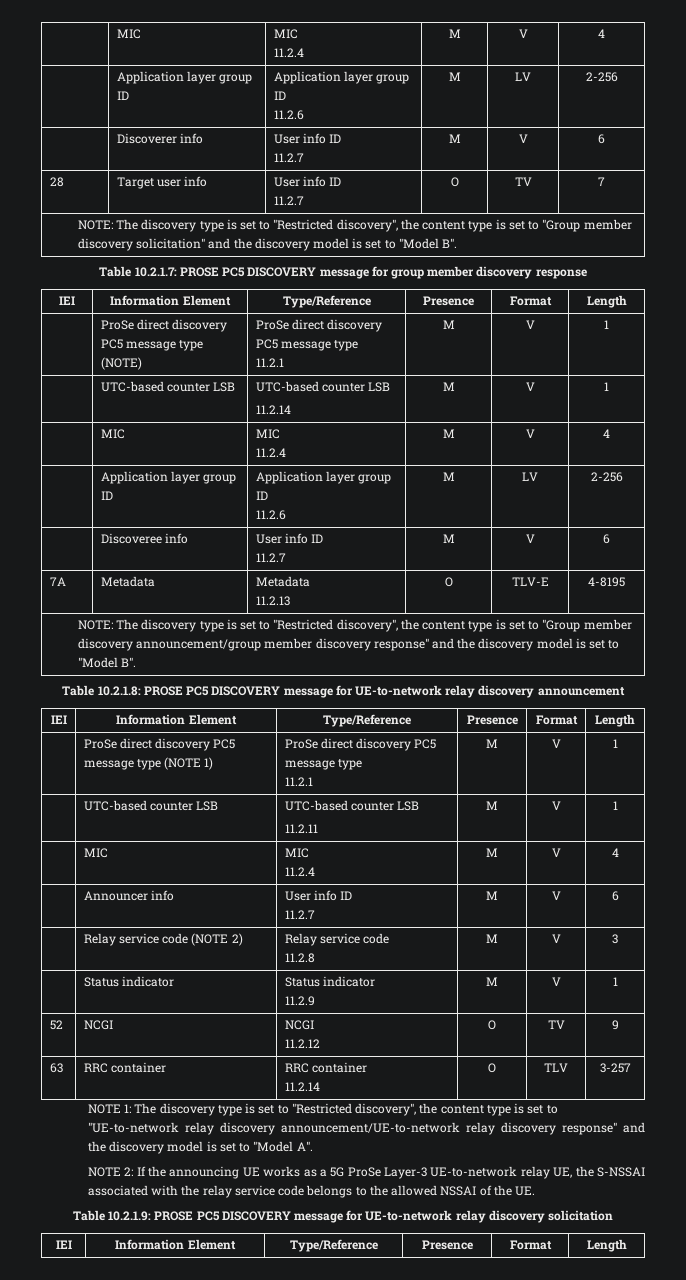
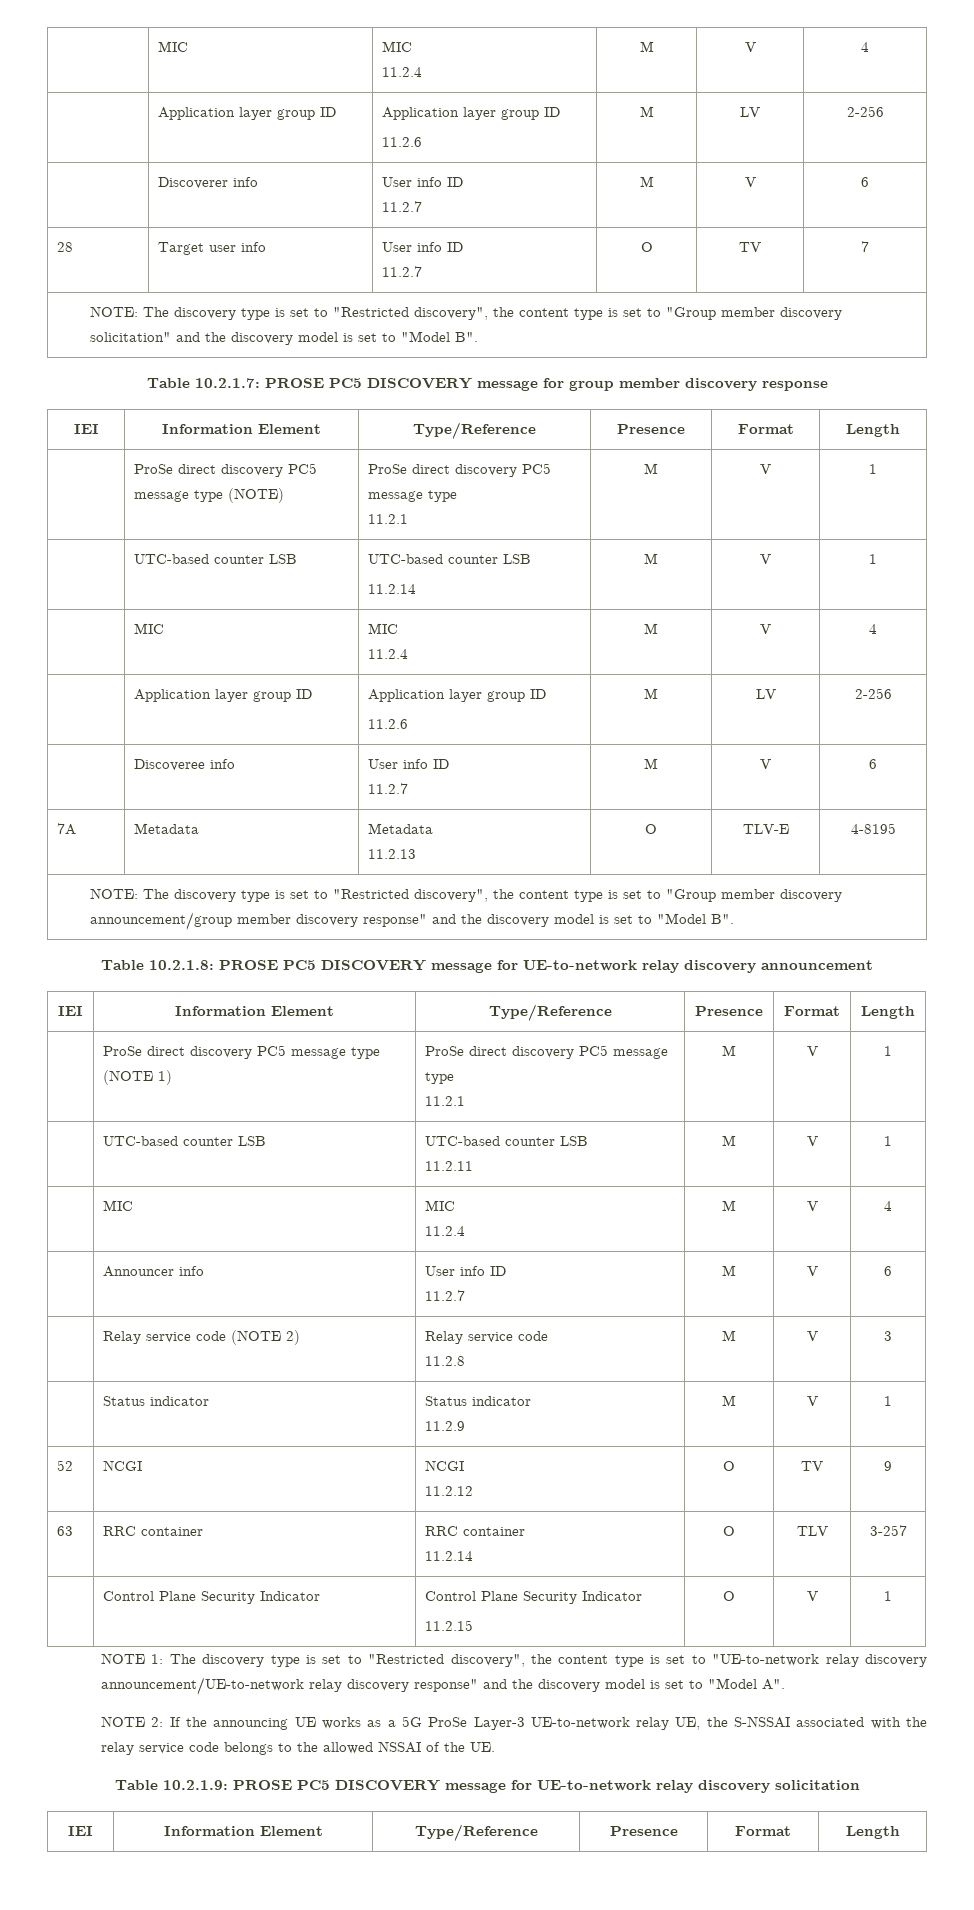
(631, 1068) none -> [103,1591,321,1604] [425,1591,643,1604] [425,1620,474,1631] [723,1591,735,1601] [806,1591,818,1601] [884,1591,892,1601] // | Control Plane Security Indicator | Control Plane Security Indicator // 11.2.15 | O | V | 1

